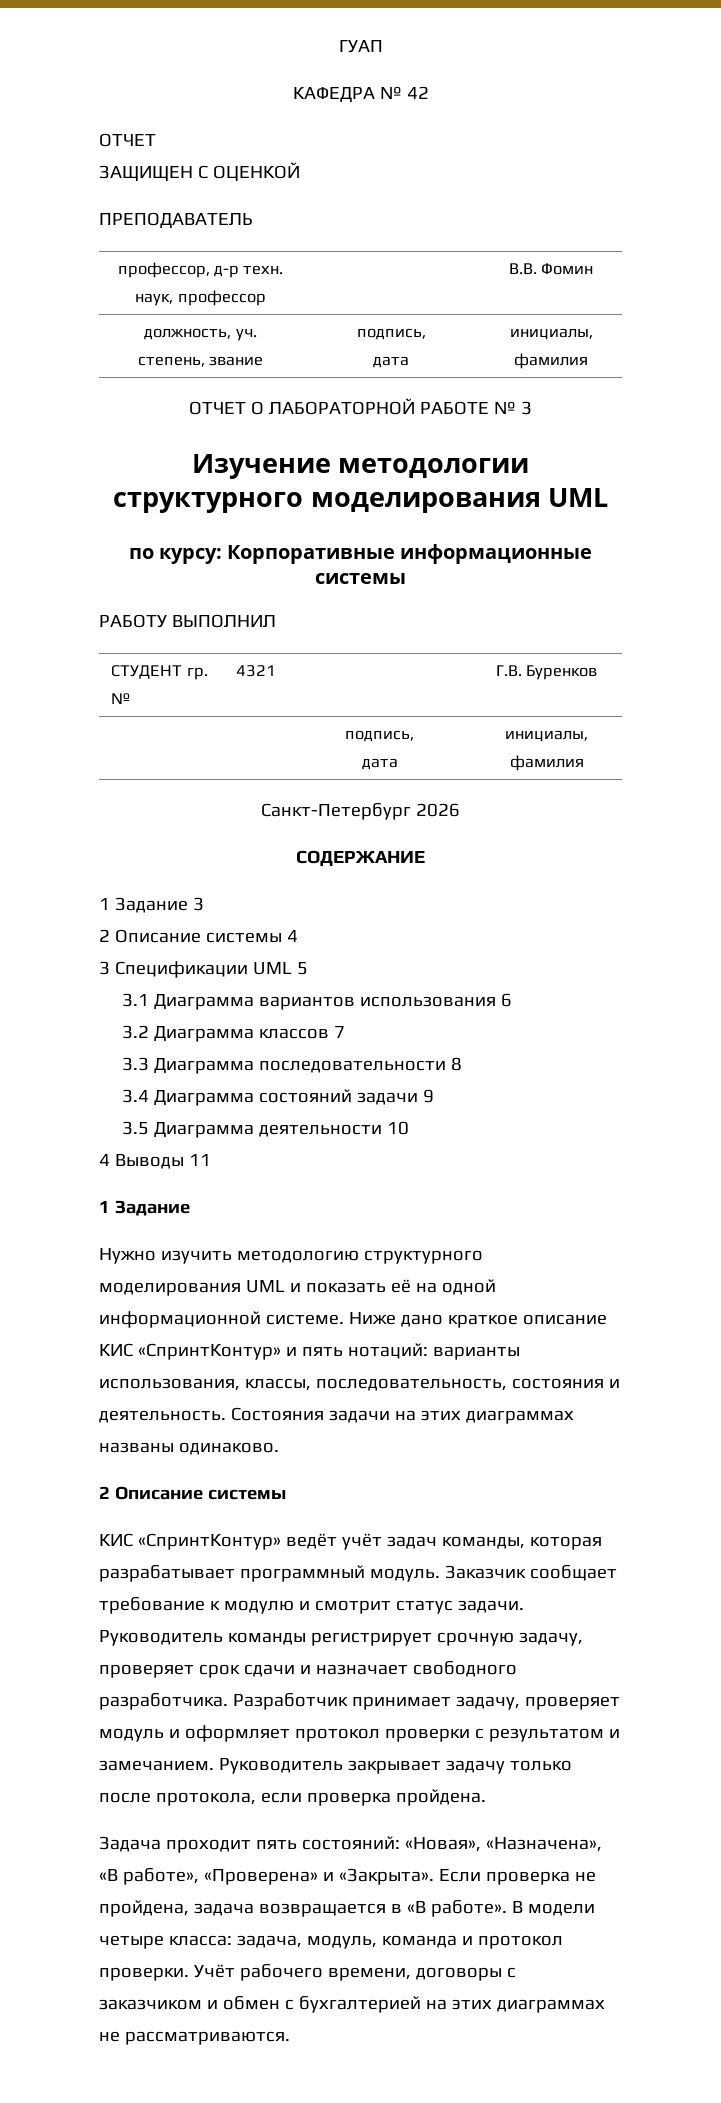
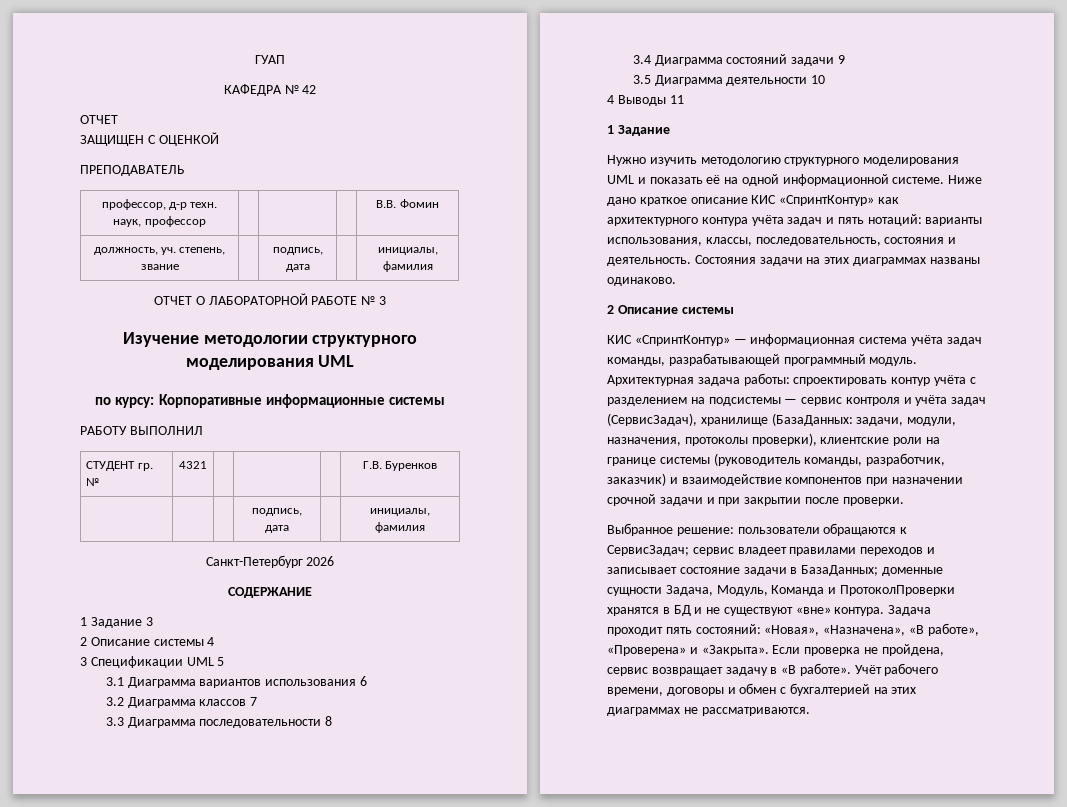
(281, 1351) none -> [877,197,899,204] [607,215,823,226] как архитектурного контура учёта задач
[285,1533,602,1550] [99,1565,617,1582] [99,1597,524,1614] [99,1630,583,1646] [99,1661,517,1678] [99,1693,620,1710] [99,1725,620,1742] [99,1758,572,1774] [99,1789,486,1806] ведёт учёт задач команды, которая разрабатывает программный модуль. Заказчик сообщает требование к модулю и смотрит статус задачи. Руководитель команды регистрирует срочную задачу, проверяет срок сдачи и назначает свободного разработчика. Разработчик принимает задачу, проверяет модуль и оформляет протокол проверки с результатом и замечанием. Руководитель закрывает задачу только после протокола, если проверка пройдена. // -> [733,334,982,346] [607,353,918,366] [607,373,976,386] [607,395,987,406] [607,413,957,426] [607,433,940,446] [607,453,946,466] [607,473,963,486] [607,494,904,506] [607,523,908,536] [607,545,935,556] [607,565,943,576] [607,585,955,596] [607,605,885,616] — информационная система учёта задач команды, разрабатывающей программный модуль. Архитектурная задача работы: спроектировать контур учёта с разделением на подсистемы — сервис контроля и учёта задач (СервисЗадач), хранилище (БазаДанных: задачи, модули, назначения, протоколы проверки), клиентские роли на границе системы (руководитель команды, разработчик, заказчик) и взаимодействие компонентов при назначении срочной задачи и при закрытии после проверки. // Выбранное решение: пользователи обращаются к СервисЗадач; сервис владеет правилами переходов и записывает состояние задачи в БазаДанных; доменные сущности Задача, Модуль, Команда и ПротоколПроверки хранятся в БД и не существуют «вне» контура.
[193,1900,595,1917] [99,1935,563,1949] [99,1967,189,1981] задача возвращается в «В работе». В модели четыре класса: задача, модуль, команда и протокол проверки. -> [607,663,851,676] сервис возвращает задачу в «В работе».
[506,1967,516,1978] [99,1999,202,2010] с заказчиком -> (724, 691) none

